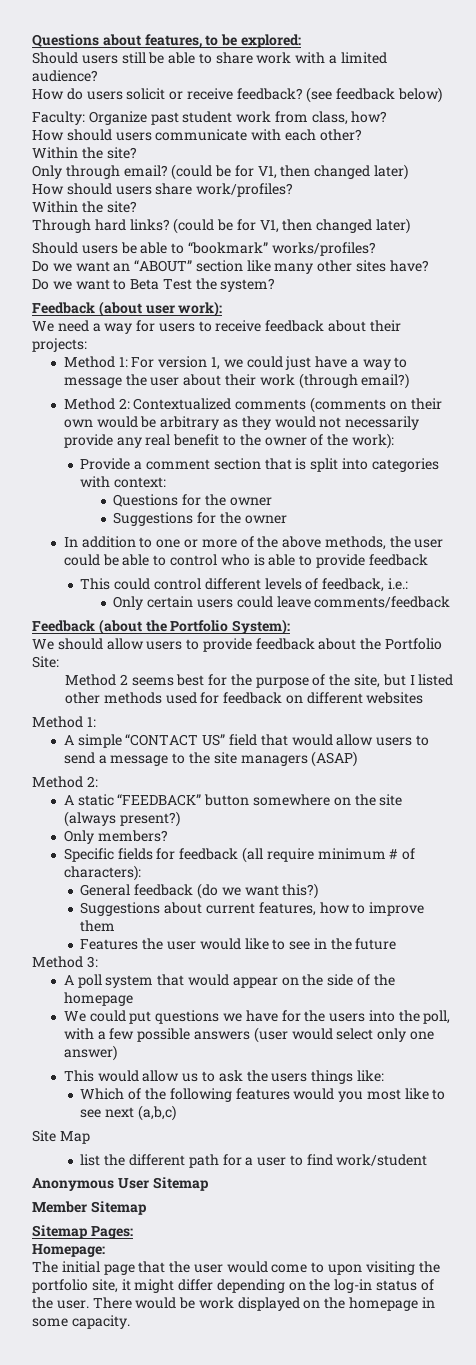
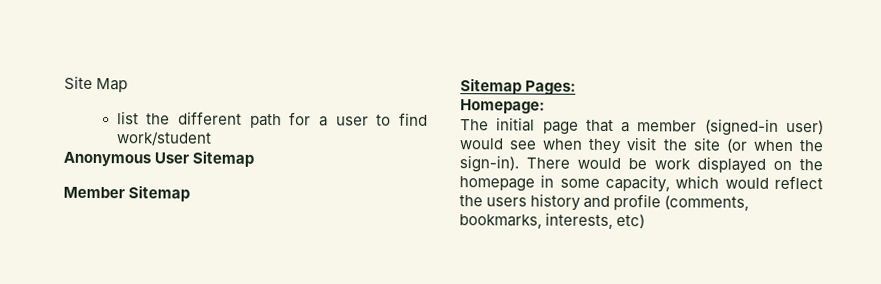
[32,34,301,48] [32,52,387,64] [32,70,98,82] [32,87,443,103] [32,111,388,125] [32,129,362,141] [32,147,137,159] [32,164,409,180] [32,183,294,197] [32,201,137,213] [32,218,411,234] [32,242,376,256] [32,260,429,274] [32,278,276,292] [32,301,223,317] [32,320,401,334] [32,338,87,352] [63,356,408,370] [63,373,410,389] [63,397,442,413] [63,416,420,430] [63,433,394,449] [80,458,439,472] [80,476,167,488] [113,494,272,507] [113,512,287,526] [63,536,444,550] [63,554,428,568] [80,578,408,592] [113,596,451,610] [32,619,291,635] [32,638,443,652] [32,656,59,668] [64,674,454,688] [64,692,424,704] [32,716,96,728] [63,734,429,748] [63,751,358,767] [32,776,98,788] [63,794,403,806] [63,811,180,827] [63,830,168,844] [63,847,416,863] [63,865,141,881] [80,883,319,899] [80,902,425,916] [80,920,116,932] [80,938,397,950] [32,956,98,968] [63,974,395,988] [63,992,133,1006] [63,1010,451,1024] [63,1027,434,1043] [63,1045,117,1061] [63,1070,384,1084] [80,1088,446,1102] [80,1105,176,1121] Questions about features, to be explored: // Should users still be able to share work with a limited audience? // How do users solicit or receive feedback? (see feedback below) // Faculty: Organize past student work from class, how? // How should users communicate with each other? // Within the site? // Only through email? (could be for V1, then changed later) // How should users share work/profiles? // Within the site? // Through hard links? (could be for V1, then changed later) // Should users be able to “bookmark” works/profiles? // Do we want an “ABOUT” section like many other sites have? // Do we want to Beta Test the system? // Feedback (about user work): // We need a way for users to receive feedback about their projects: // Method 1: For version 1, we could just have a way to message the user about their work (through email?) // Method 2: Contextualized comments (comments on their own would be arbitrary as they would not necessarily provide any real benefit to the owner of the work): // Provide a comment section that is split into categories with context: // Questions for the owner // Suggestions for the owner // In addition to one or more of the above methods, the user could be able to control who is able to provide feedback // This could control different levels of feedback, i.e.: // Only certain users could leave comments/feedback // Feedback (about the Portfolio System): // We should allow users to provide feedback about the Portfolio Site: // Method 2 seems best for the purpose of the site, but I listed other methods used for feedback on different websites // Method 1: // A simple “CONTACT US” field that would allow users to send a message to the site managers (ASAP) // Method 2: // A static “FEEDBACK” button somewhere on the site (always present?) // Only members? // Specific fields for feedback (all require minimum # of characters): // General feedback (do we want this?) // Suggestions about current features, how to improve them // Features the user would like to see in the future // Method 3: // A poll system that would appear on the side of the homepage // We could put questions we have for the users into the poll, with a few possible answers (user would select only one answer) // This would allow us to ask the users things like: // Which of the following features would you most like to see next (a,b,c) // -> (64, 82) none
[169,1261,440,1275] [32,1279,434,1293] [32,1297,89,1309] the user would come to upon visiting the portfolio site, it might differ depending on the log-in status of the user. -> [621,118,824,136] [459,137,824,155] [459,155,519,173] a member (signed-in user) would see when they visit the site (or when the sign-in).
[71,1315,130,1329] capacity. -> [605,174,823,193] [459,193,750,211] [459,212,646,229] capacity, which would reflect the users history and profile (comments, bookmarks, interests, etc)

